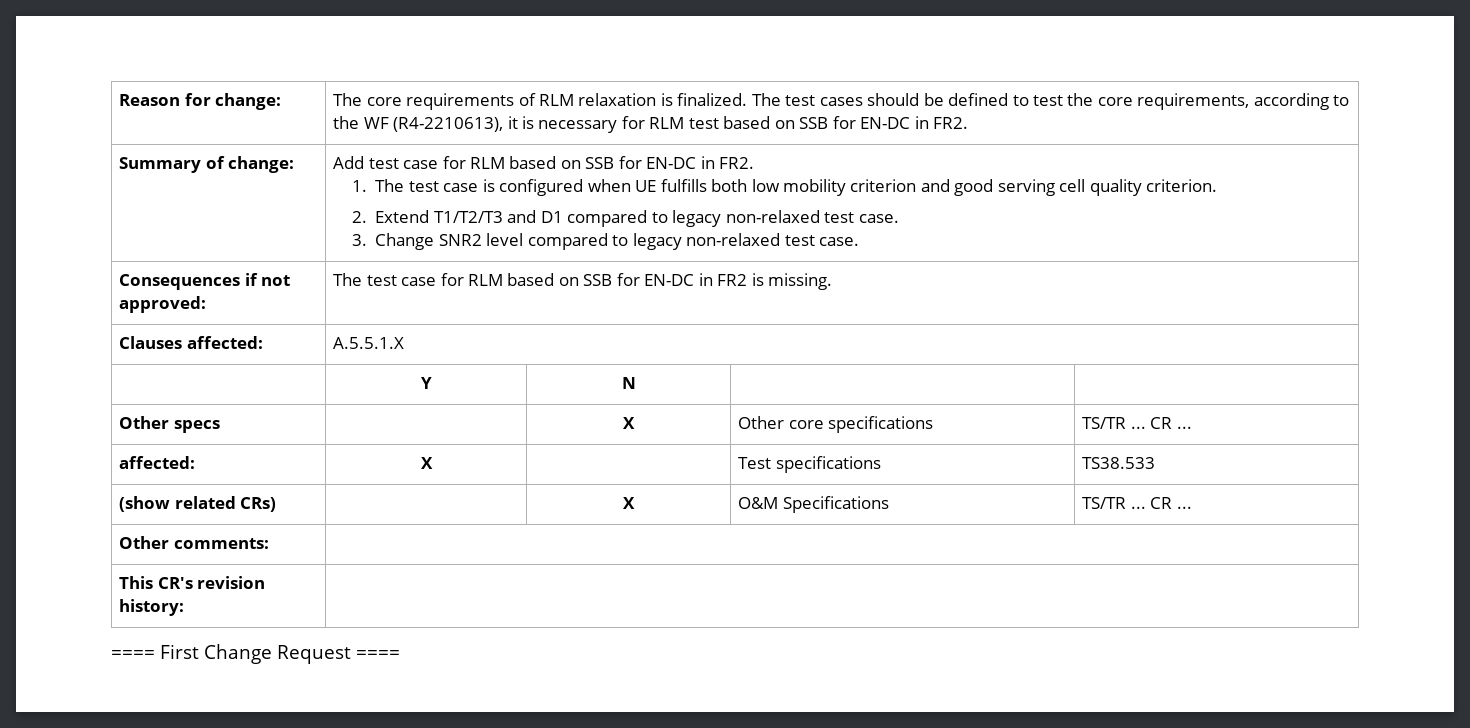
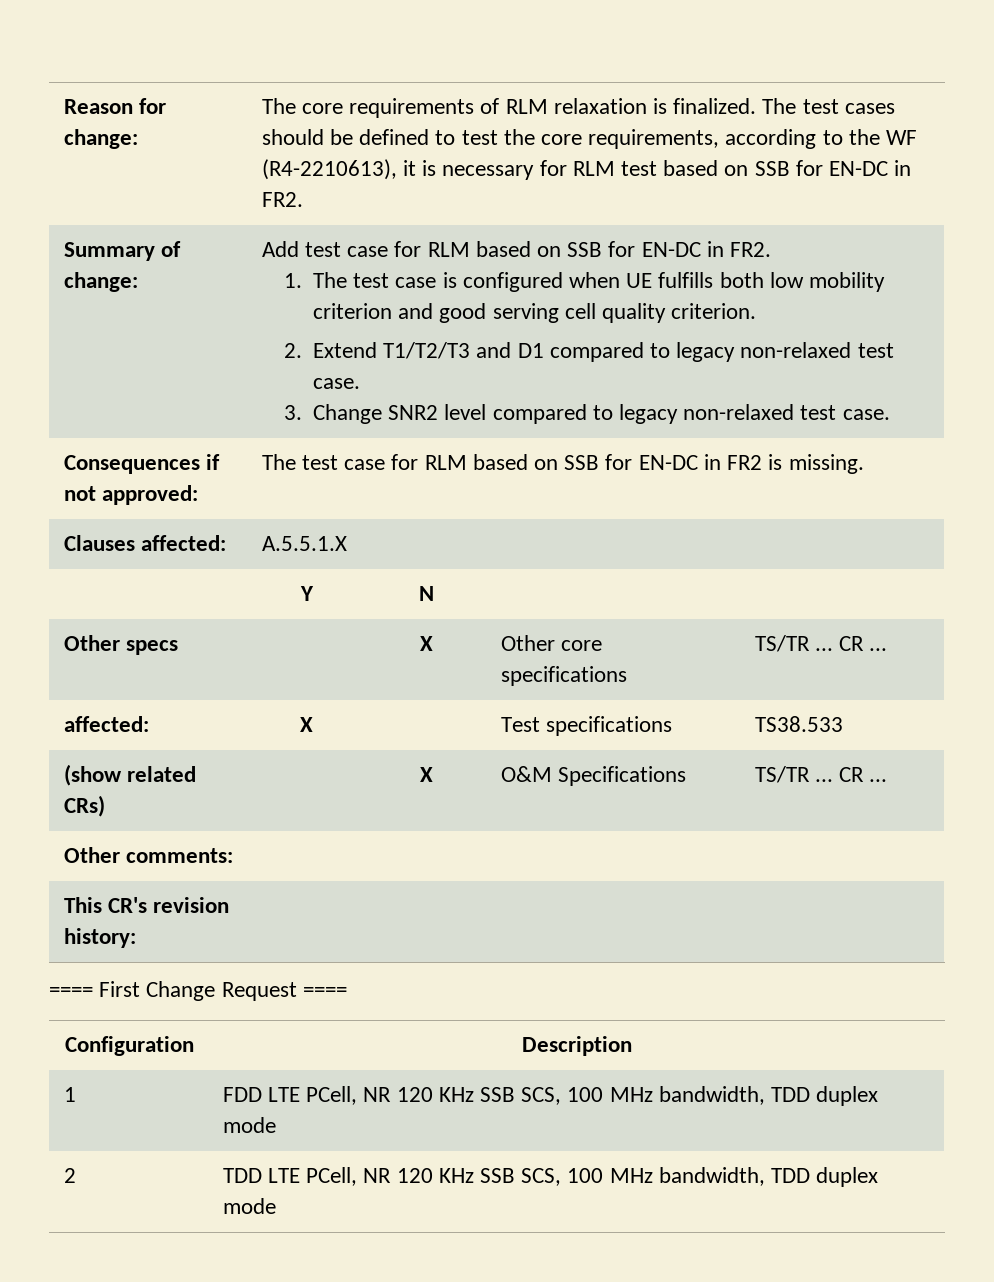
(400, 654) none -> [64,1036,194,1056] [521,1036,632,1056] [63,1087,76,1102] [222,1086,879,1106] [222,1117,276,1133] [63,1168,76,1183] [222,1167,879,1187] [222,1198,276,1214] // Configuration | Description // 1 | FDD LTE PCell, NR 120 KHz SSB SCS, 100 MHz bandwidth, TDD duplex mode // 2 | TDD LTE PCell, NR 120 KHz SSB SCS, 100 MHz bandwidth, TDD duplex mode

